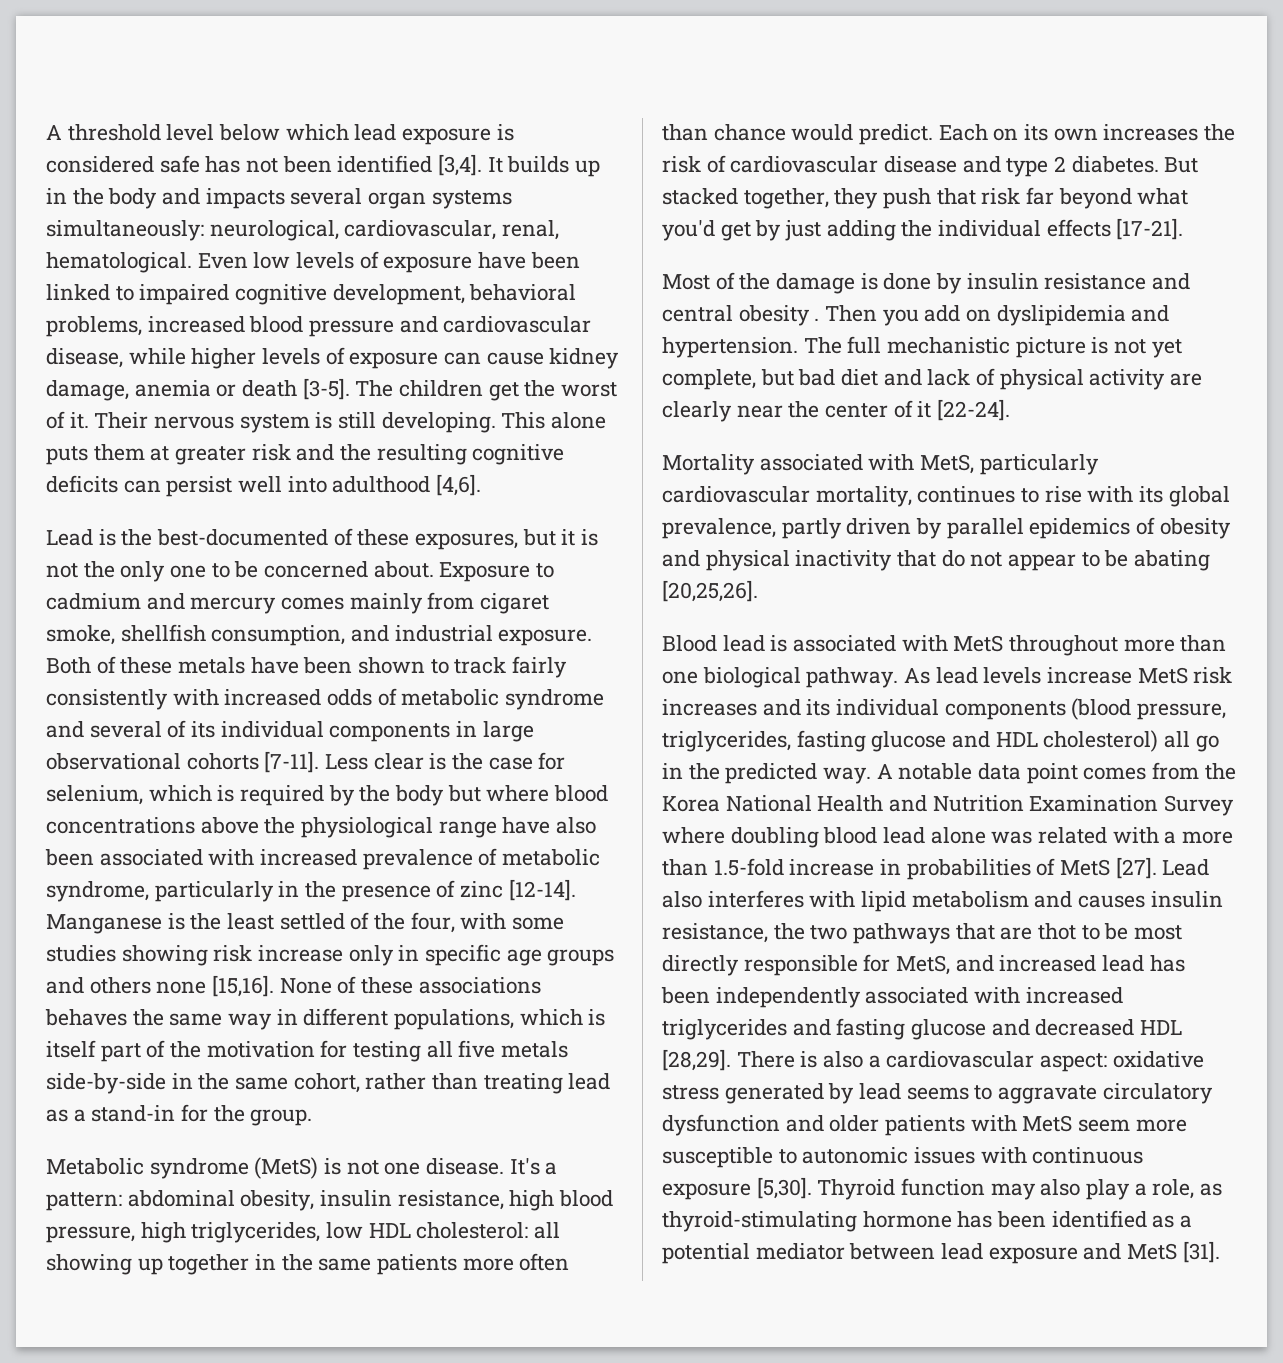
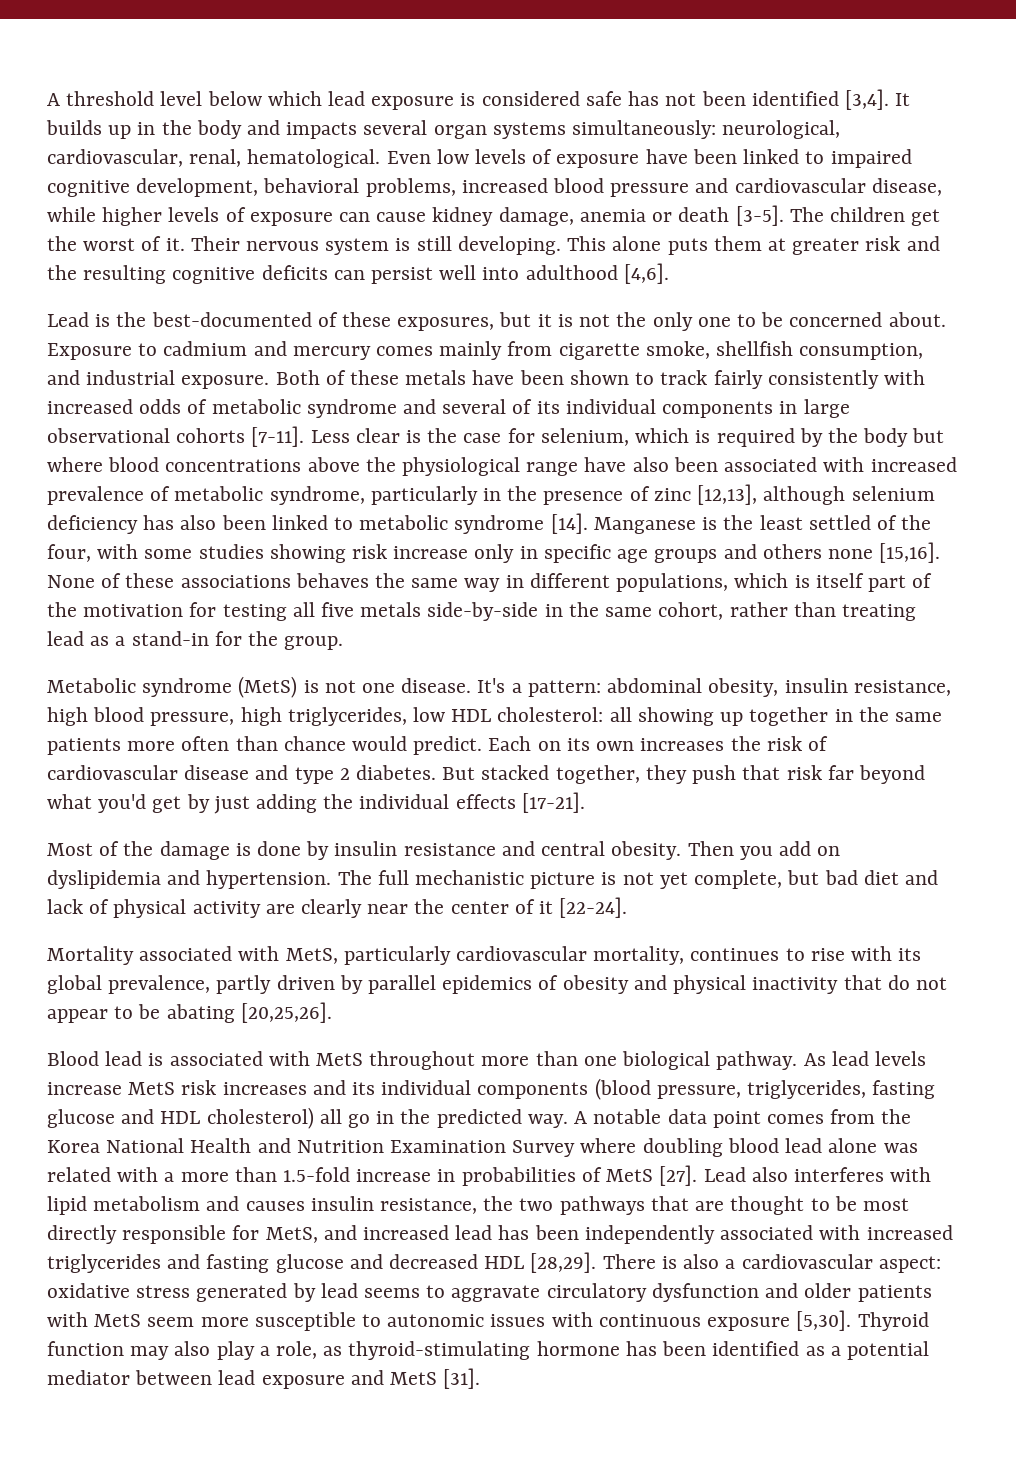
[480,593,550,614] cigaret -> [558,343,640,360] cigarette
[508,879,576,901] [12-14]. -> [697,484,935,505] [47,513,588,534] [12,13], although selenium deficiency has also been linked to metabolic syndrome [14].
[738,305,820,326] obesity . -> [611,841,682,860] obesity.
[1038,923,1077,940] thot -> [730,1196,805,1215] thought

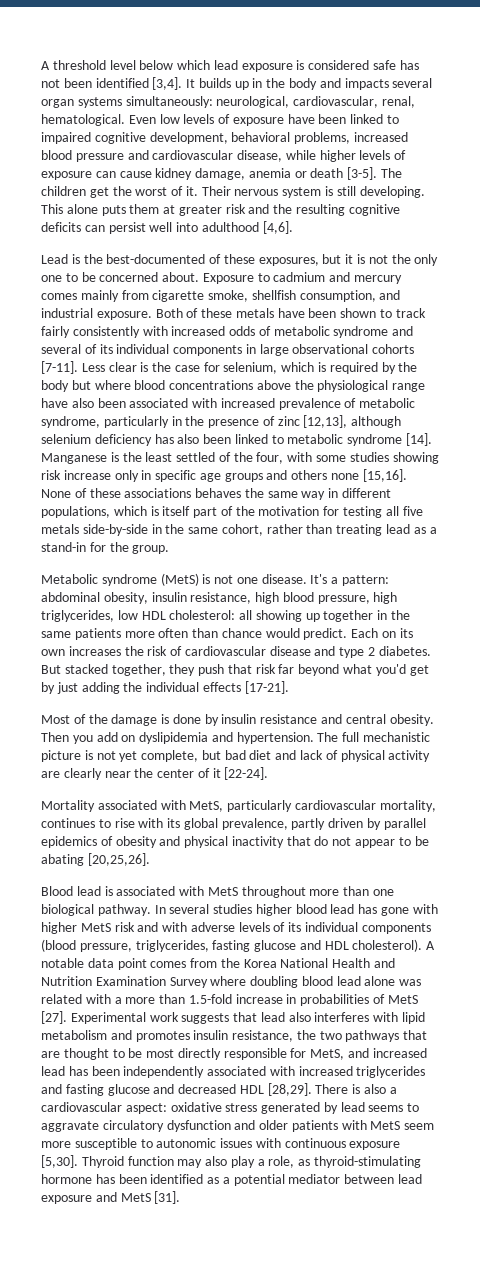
[803,1051,926,1066] [47,1080,346,1095] As lead levels increase MetS risk increases and -> [154,904,438,916] [41,922,286,934] In several studies higher blood lead has gone with higher MetS risk and with adverse levels of
[206,1107,568,1129] cholesterol) all go in the predicted way. -> [352,939,423,952] cholesterol).
[703,1167,746,1182] Lead -> [70,1012,285,1024] Experimental work suggests that lead
[245,1201,305,1211] causes -> [135,1031,190,1042] promotes

